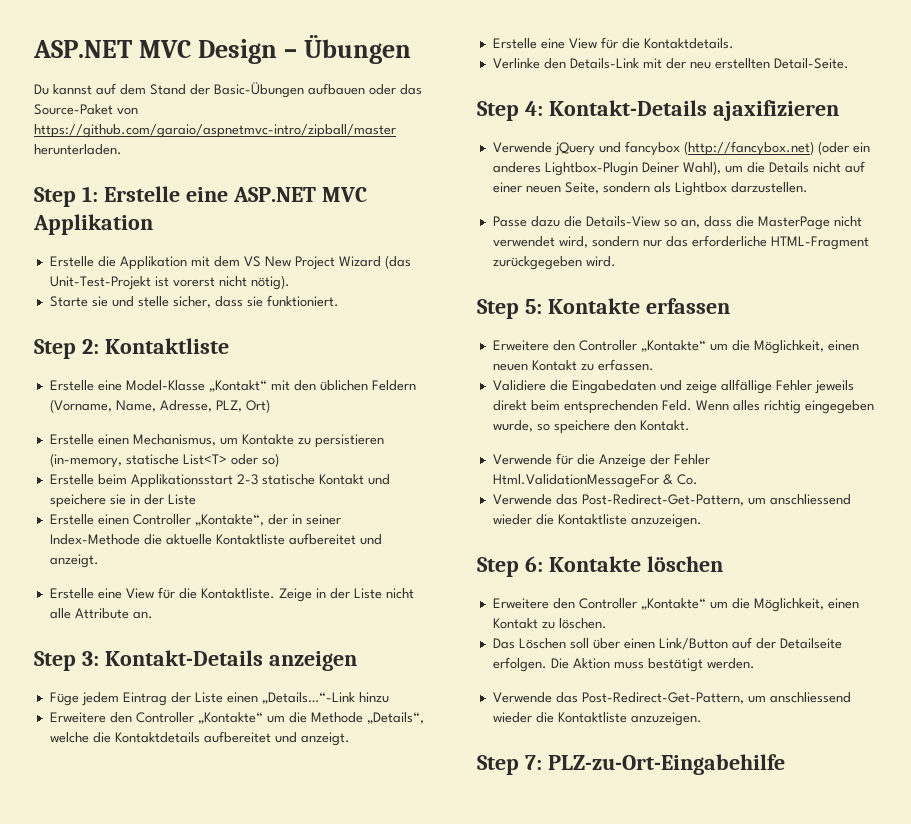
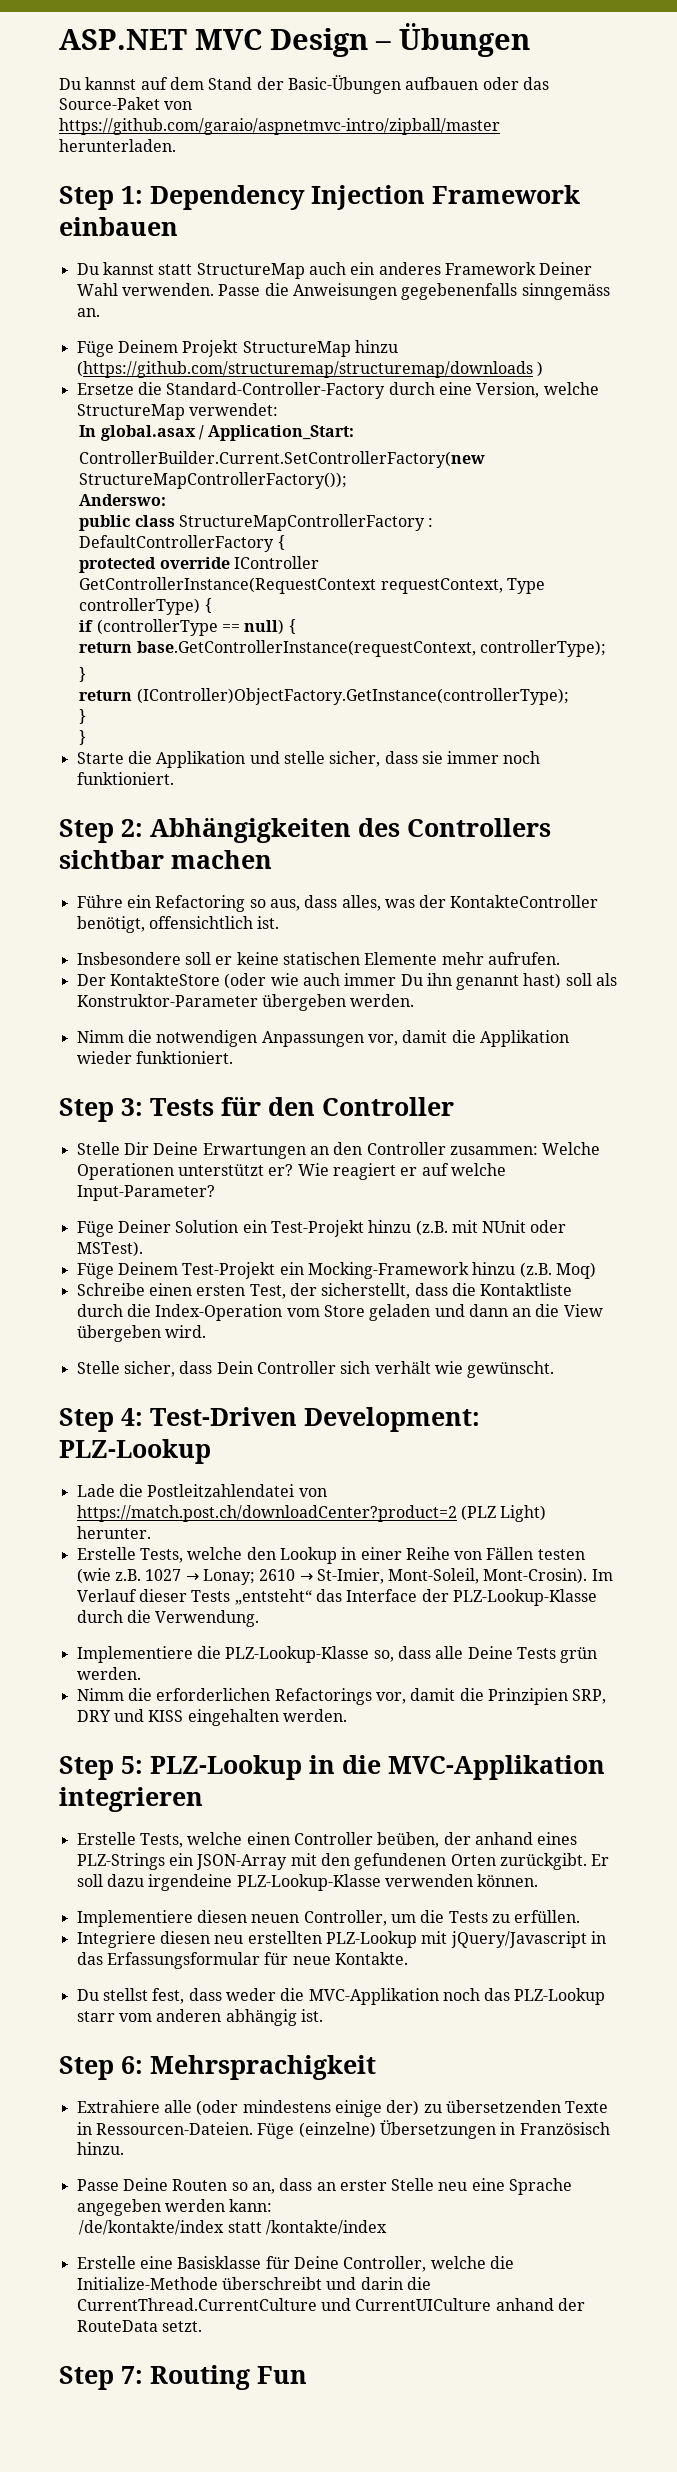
[103,186,367,202] [33,214,153,235] [49,255,411,270] [49,275,290,290] [49,296,108,307] Erstelle eine ASP.NET MVC Applikation // Erstelle die Applikation mit dem VS New Project Wizard (das Unit-Test-Projekt ist vorerst nicht nötig). // Starte sie -> [150,185,580,210] [59,217,178,236] [76,262,593,279] [76,283,610,300] [76,308,100,317] [76,340,398,357] [76,361,543,378] [76,382,599,399] [76,403,278,420] [79,425,355,441] [79,451,486,468] [79,472,348,489] [79,494,167,506] [79,514,434,531] [79,535,285,552] [79,556,320,573] [79,577,546,594] [79,598,212,615] [79,619,296,636] [79,640,607,657] [79,667,87,682] [79,688,569,705] [79,709,87,724] [79,730,87,745] [76,751,246,768] Dependency Injection Framework einbauen // Du kannst statt StructureMap auch ein anderes Framework Deiner Wahl verwenden. Passe die Anweisungen gegebenenfalls sinngemäss an. // Füge Deinem Projekt StructureMap hinzu (https://github.com/structuremap/structuremap/downloads ) // Ersetze die Standard-Controller-Factory durch eine Version, welche StructureMap verwendet: // In global.asax / Application_Start: // ControllerBuilder.Current.SetControllerFactory(new StructureMapControllerFactory()); // Anderswo: // public class StructureMapControllerFactory : DefaultControllerFactory { // protected override IController GetControllerInstance(RequestContext requestContext, Type controllerType) { // if (controllerType == null) { // return base.GetControllerInstance(requestContext, controllerType); // } // return (IController)ObjectFactory.GetInstance(controllerType); // } // } // Starte die Applikation
(263, 301) none -> [447,751,541,764] immer noch
[104,338,229,354] [49,380,416,392] [49,399,270,413] [49,434,384,448] [49,453,279,468] [49,474,390,488] [49,494,196,508] [49,514,341,526] [49,533,382,545] [49,554,99,568] [49,587,414,602] [49,608,153,619] [34,650,357,671] [49,692,389,706] [49,712,424,724] [49,731,350,746] [492,37,734,49] [492,58,849,69] [477,100,839,121] [492,141,870,156] [492,161,865,176] [492,182,808,196] [492,216,862,230] [492,235,869,250] [492,256,616,270] [477,298,730,319] [492,340,859,354] [492,359,654,371] [492,379,854,394] [492,400,874,414] [492,420,690,434] [492,453,710,468] [492,474,698,488] [492,494,851,506] [492,514,702,528] [477,556,723,577] [492,598,859,612] [492,618,607,629] [492,637,842,650] [492,657,755,672] [492,692,851,704] [492,712,702,726] Kontaktliste // Erstelle eine Model-Klasse „Kontakt“ mit den üblichen Feldern (Vorname, Name, Adresse, PLZ, Ort) // Erstelle einen Mechanismus, um Kontakte zu persistieren (in-memory, statische List<T> oder so) // Erstelle beim Applikationsstart 2-3 statische Kontakt und speichere sie in der Liste // Erstelle einen Controller „Kontakte“, der in seiner Index-Methode die aktuelle Kontaktliste aufbereitet und anzeigt. // Erstelle eine View für die Kontaktliste. Zeige in der Liste nicht alle Attribute an. // Step 3: Kontakt-Details anzeigen // Füge jedem Eintrag der Liste einen „Details…“-Link hinzu // Erweitere den Controller „Kontakte“ um die Methode „Details“, welche die Kontaktdetails aufbereitet und anzeigt. // Erstelle eine View für die Kontaktdetails. // Verlinke den Details-Link mit der neu erstellten Detail-Seite. // Step 4: Kontakt-Details ajaxifizieren // Verwende jQuery und fancybox (http://fancybox.net) (oder ein anderes Lightbox-Plugin Deiner Wahl), um die Details nicht auf einer neuen Seite, sondern als Lightbox darzustellen. // Passe dazu die Details-View so an, dass die MasterPage nicht verwendet wird, sondern nur das erforderliche HTML-Fragment zurückgegeben wird. // Step 5: Kontakte erfassen // Erweitere den Controller „Kontakte“ um die Möglichkeit, einen neuen Kontakt zu erfassen. // Validiere die Eingabedaten und zeige allfällige Fehler jeweils direkt beim entsprechenden Feld. Wenn alles richtig eingegeben wurde, so speichere den Kontakt. // Verwende für die Anzeige der Fehler Html.ValidationMessageFor & Co. // Verwende das Post-Redirect-Get-Pattern, um anschliessend wieder die Kontaktliste anzuzeigen. // Step 6: Kontakte löschen // Erweitere den Controller „Kontakte“ um die Möglichkeit, einen Kontakt zu löschen. // Das Löschen soll über einen Link/Button auf der Detailseite erfolgen. Die Aktion muss bestätigt werden. // Verwende das Post-Redirect-Get-Pattern, um anschliessend wieder die Kontaktliste anzuzeigen. -> [150,818,551,843] [59,850,272,869] [76,895,599,912] [76,916,280,933] [76,952,560,965] [76,973,618,990] [76,994,415,1011] [76,1030,569,1047] [76,1051,233,1064] [59,1097,454,1122] [76,1142,601,1159] [76,1163,506,1180] [76,1185,215,1201] [76,1220,567,1237] [76,1241,143,1257] [76,1262,596,1279] [76,1283,573,1299] [76,1304,603,1321] [76,1325,206,1342] [76,1361,555,1378] [59,1407,480,1432] [59,1439,211,1464] [76,1484,327,1497] [76,1505,547,1522] [76,1526,151,1539] [76,1547,585,1564] [76,1568,613,1585] [76,1589,597,1606] [76,1610,260,1627] [76,1646,598,1663] [76,1667,141,1680] [76,1688,607,1705] [76,1709,347,1726] [59,1755,605,1780] [59,1787,203,1812] [76,1832,578,1848] [76,1853,610,1870] [76,1874,539,1891] [76,1910,581,1927] [76,1931,606,1948] [76,1952,408,1969] [76,1988,606,2005] [76,2009,323,2026] [59,2055,376,2080] [76,2100,609,2117] [76,2120,610,2139] [76,2142,124,2155] [76,2178,573,2195] [76,2199,273,2216] [79,2220,388,2235] [76,2256,514,2272] [76,2277,431,2290] [76,2298,585,2311] [76,2320,202,2332] Abhängigkeiten des Controllers sichtbar machen // Führe ein Refactoring so aus, dass alles, was der KontakteController benötigt, offensichtlich ist. // Insbesondere soll er keine statischen Elemente mehr aufrufen. // Der KontakteStore (oder wie auch immer Du ihn genannt hast) soll als Konstruktor-Parameter übergeben werden. // Nimm die notwendigen Anpassungen vor, damit die Applikation wieder funktioniert. // Step 3: Tests für den Controller // Stelle Dir Deine Erwartungen an den Controller zusammen: Welche Operationen unterstützt er? Wie reagiert er auf welche Input-Parameter? // Füge Deiner Solution ein Test-Projekt hinzu (z.B. mit NUnit oder MSTest). // Füge Deinem Test-Projekt ein Mocking-Framework hinzu (z.B. Moq) // Schreibe einen ersten Test, der sicherstellt, dass die Kontaktliste durch die Index-Operation vom Store geladen und dann an die View übergeben wird. // Stelle sicher, dass Dein Controller sich verhält wie gewünscht. // Step 4: Test-Driven Development: PLZ-Lookup // Lade die Postleitzahlendatei von https://match.post.ch/downloadCenter?product=2 (PLZ Light) herunter. // Erstelle Tests, welche den Lookup in einer Reihe von Fällen testen (wie z.B. 1027 → Lonay; 2610 → St-Imier, Mont-Soleil, Mont-Crosin). Im Verlauf dieser Tests „entsteht“ das Interface der PLZ-Lookup-Klasse durch die Verwendung. // Implementiere die PLZ-Lookup-Klasse so, dass alle Deine Tests grün werden. // Nimm die erforderlichen Refactorings vor, damit die Prinzipien SRP, DRY und KISS eingehalten werden. // Step 5: PLZ-Lookup in die MVC-Applikation integrieren // Erstelle Tests, welche einen Controller beüben, der anhand eines PLZ-Strings ein JSON-Array mit den gefundenen Orten zurückgibt. Er soll dazu irgendeine PLZ-Lookup-Klasse verwenden können. // Implementiere diesen neuen Controller, um die Tests zu erfüllen. // Integriere diesen neu erstellten PLZ-Lookup mit jQuery/Javascript in das Erfassungsformular für neue Kontakte. // Du stellst fest, dass weder die MVC-Applikation noch das PLZ-Lookup starr vom anderen abhängig ist. // Step 6: Mehrsprachigkeit // Extrahiere alle (oder mindestens einige der) zu übersetzenden Texte in Ressourcen-Dateien. Füge (einzelne) Übersetzungen in Französisch hinzu. // Passe Deine Routen so an, dass an erster Stelle neu eine Sprache angegeben werden kann: // /de/kontakte/index statt /kontakte/index // Erstelle eine Basisklasse für Deine Controller, welche die Initialize-Methode überschreibt und darin die CurrentThread.CurrentCulture und CurrentUICulture anhand der RouteData setzt.
[547,754,785,775] PLZ-zu-Ort-Eingabehilfe -> [150,2365,307,2390] Routing Fun

